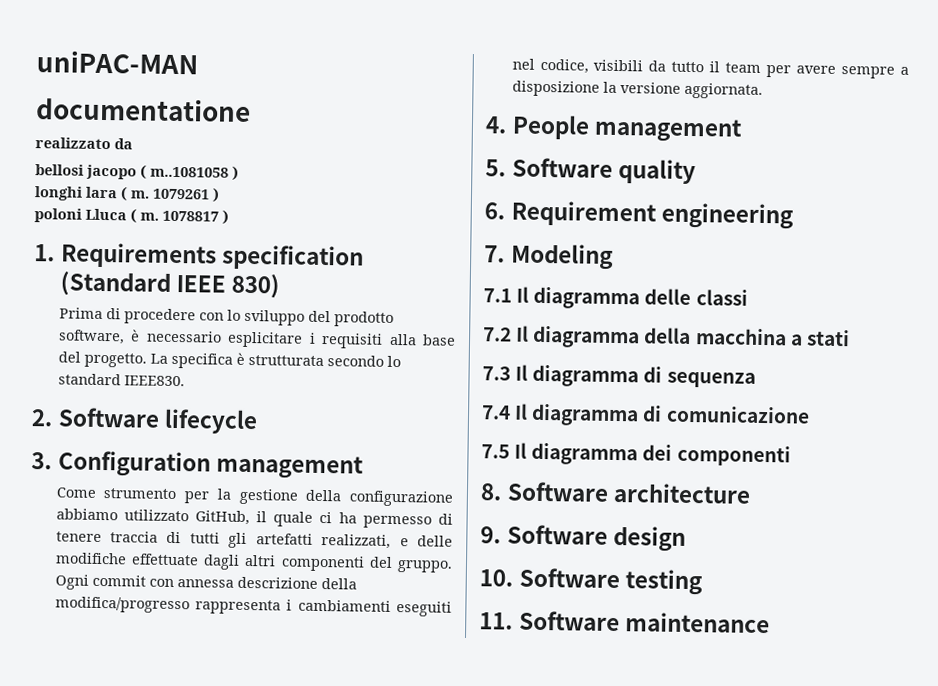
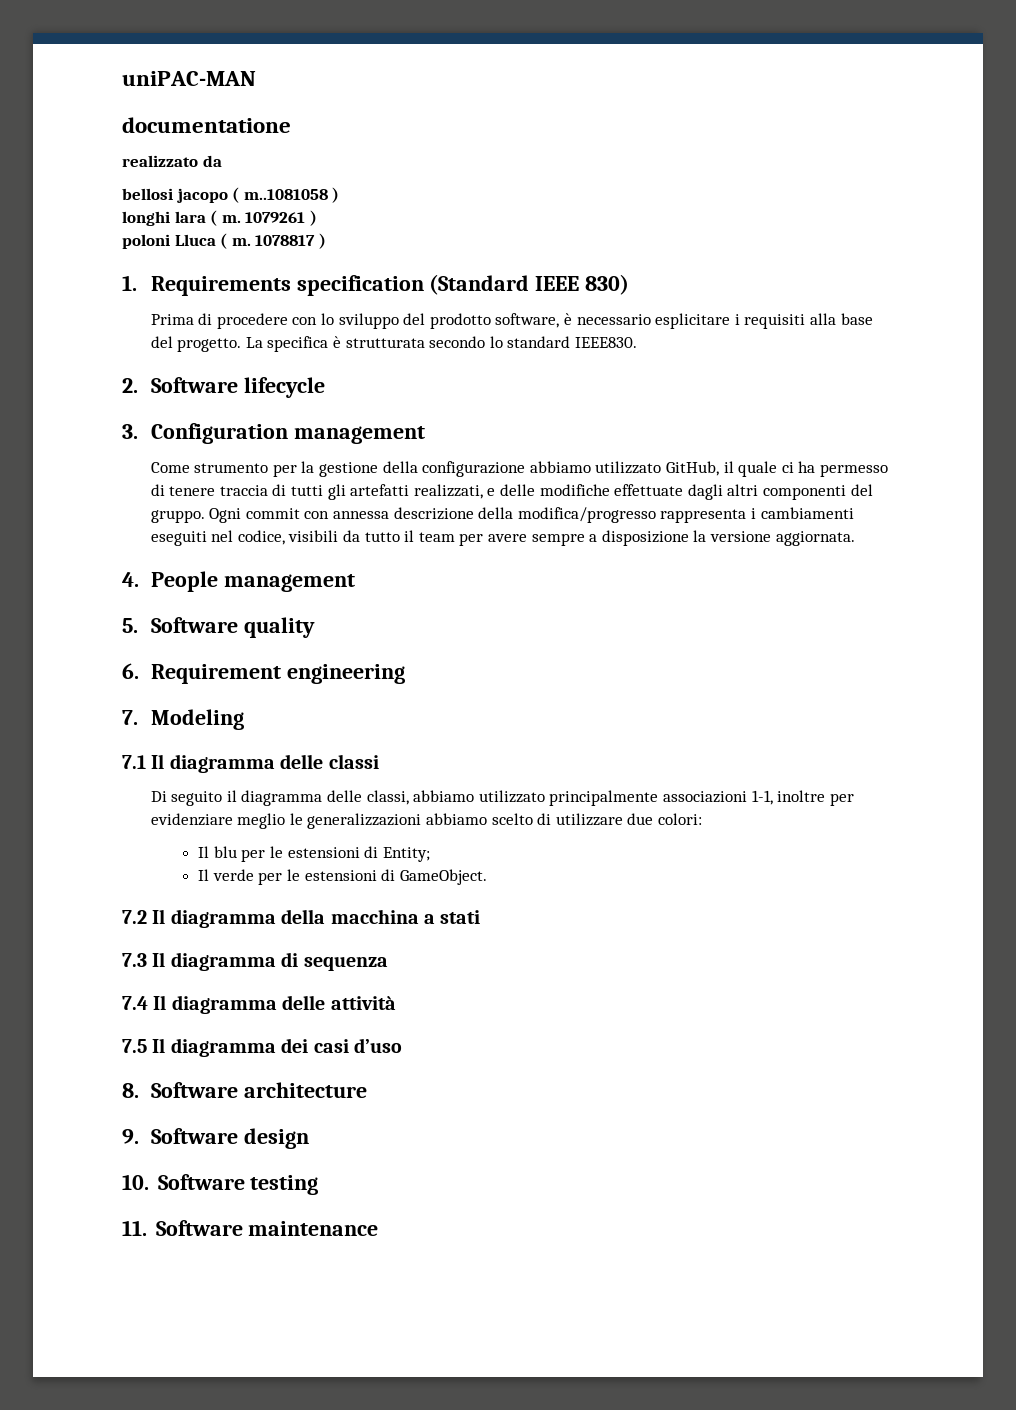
(748, 297) none -> [150,790,854,806] [150,813,703,829] [198,846,430,862] [198,869,487,885] // Di seguito il diagramma delle classi, abbiamo utilizzato principalmente associazioni 1-1, inoltre per evidenziare meglio le generalizzazioni abbiamo scelto di utilizzare due colori: // Il blu per le estensioni di Entity; // Il verde per le estensioni di GameObject.
[642,405,810,424] di comunicazione -> [282,995,396,1010] delle attività
[676,444,791,467] componenti -> [313,1038,402,1053] casi d’uso

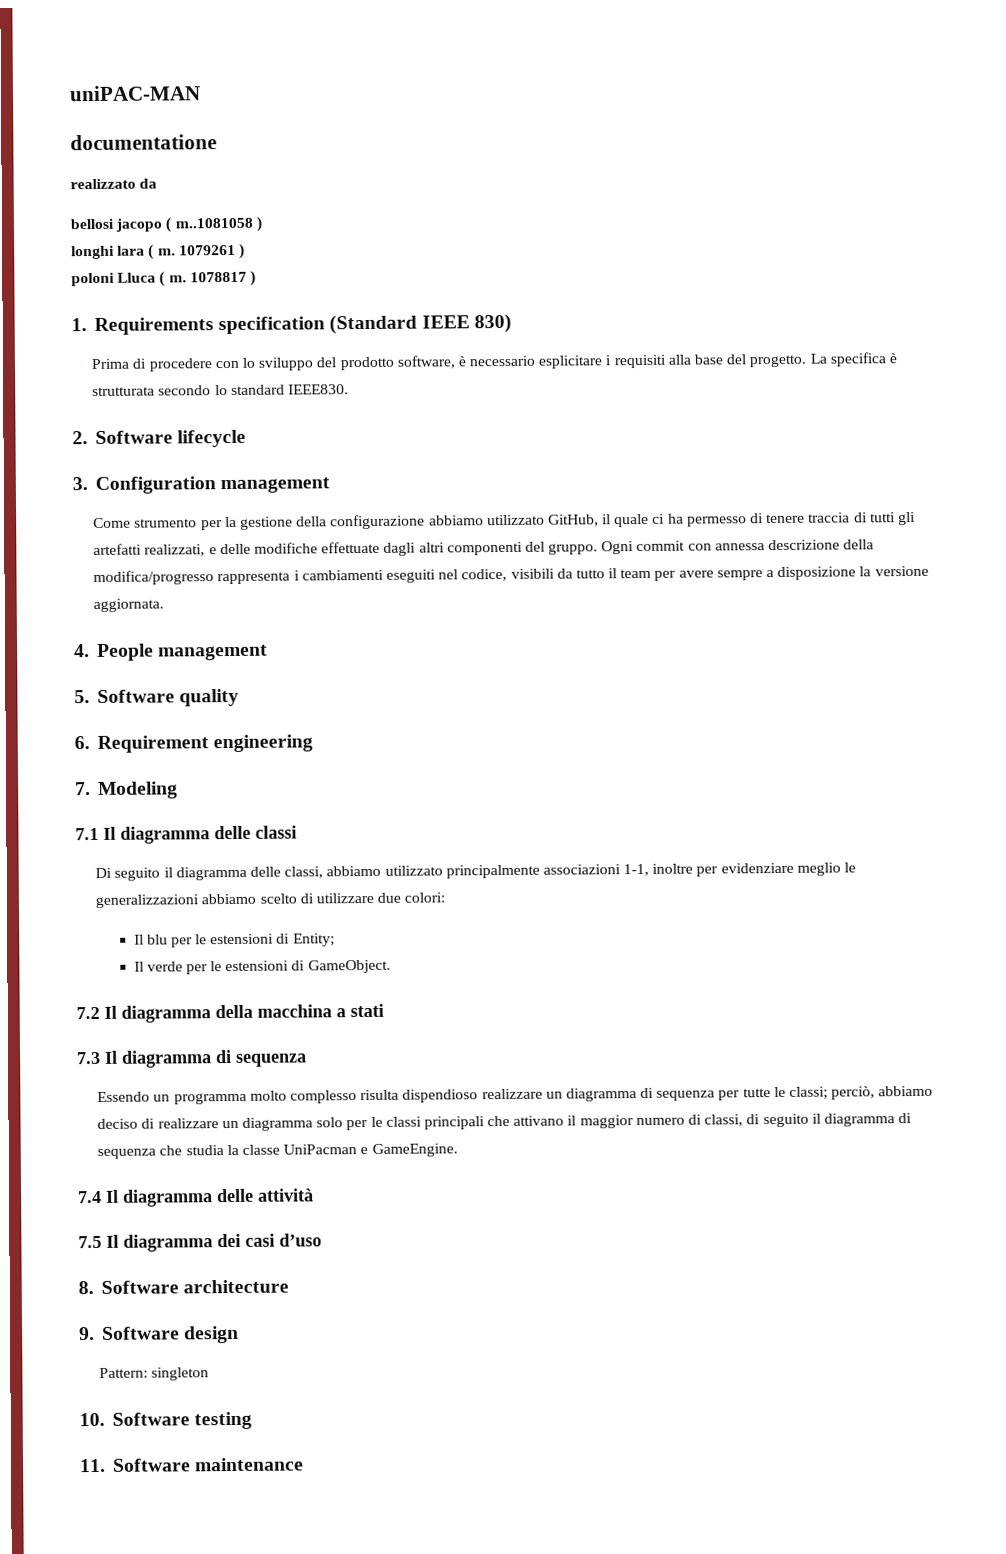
(388, 964) none -> [97,1085,934,1105] [97,1113,913,1131] [97,1143,458,1159] // Essendo un programma molto complesso risulta dispendioso realizzare un diagramma di sequenza per tutte le classi; perciò, abbiamo deciso di realizzare un diagramma solo per le classi principali che attivano il maggior numero di classi, di seguito il diagramma di sequenza che studia la classe UniPacman e GameEngine.
(309, 1138) none -> [99,1367,210,1381] // Pattern: singleton

